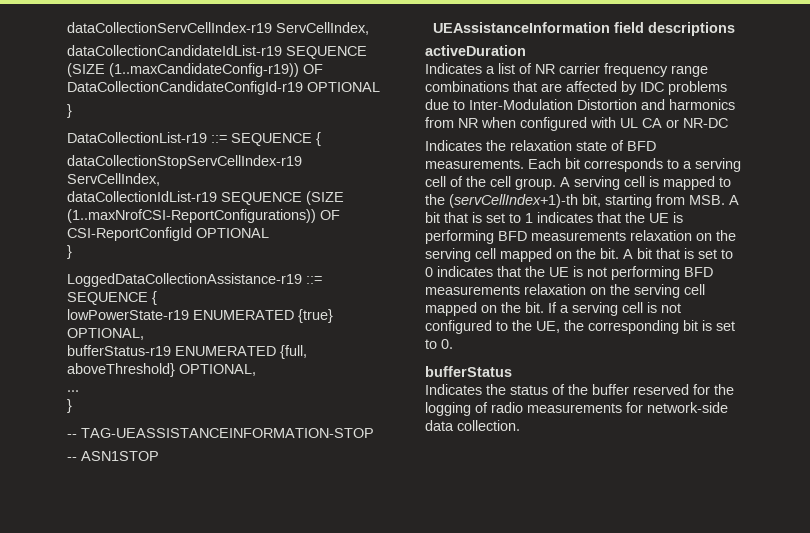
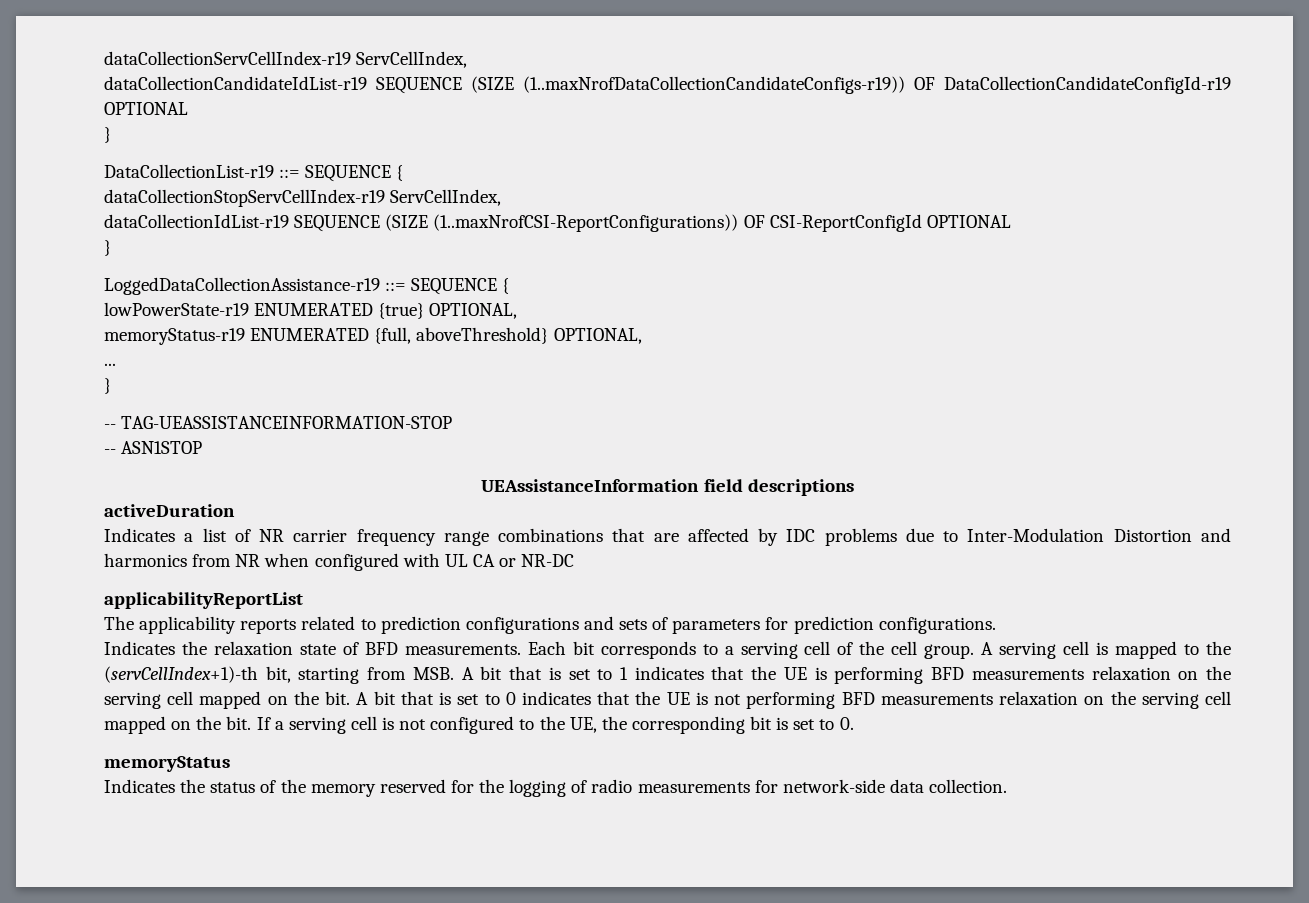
[109,63,299,77] (1..maxCandidateConfig-r19)) -> [523,76,905,94] (1..maxNrofDataCollectionCandidateConfigs-r19))
[67,345,171,356] bufferStatus-r19 -> [104,328,245,345] memoryStatus-r19
(728, 123) none -> [104,592,303,609] [104,616,996,634] // applicabilityReportList // The applicability reports related to prediction configurations and sets of parameters for prediction configurations.
[425,366,512,377] bufferStatus -> [104,756,230,772] memoryStatus
[592,384,629,395] buffer -> [310,784,376,797] memory

